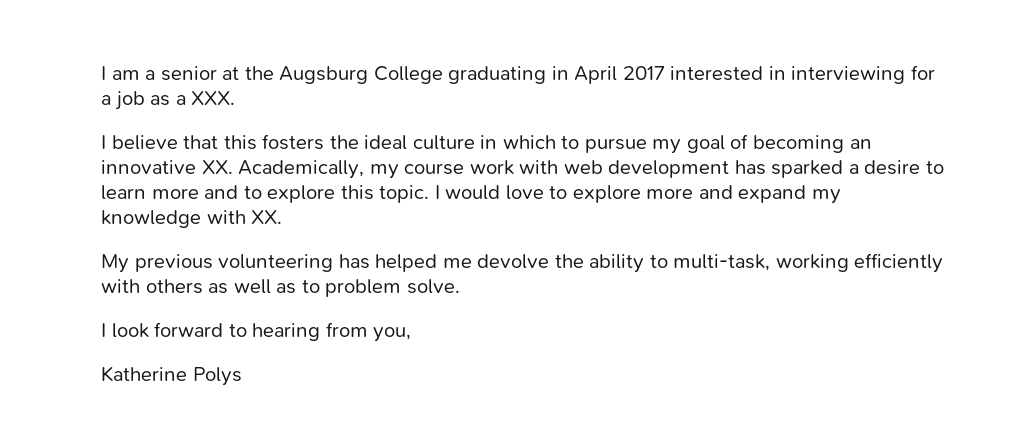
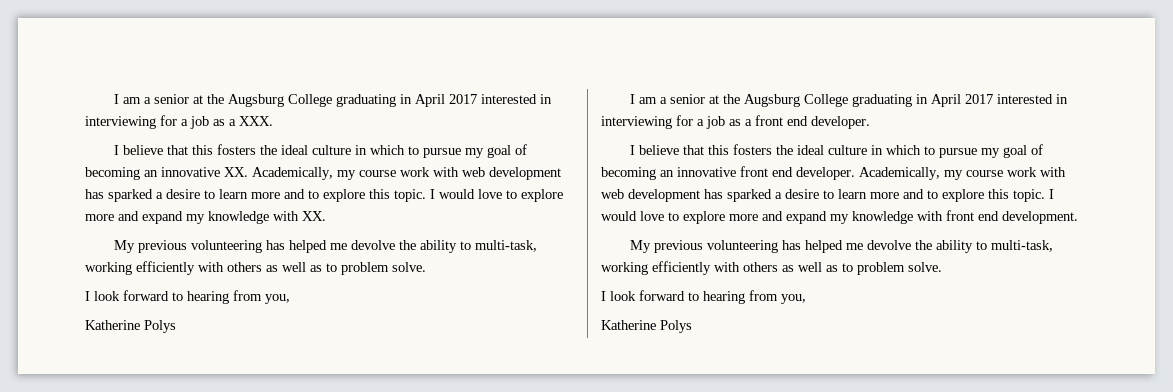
(242, 376) none -> [629,94,1068,107] [601,115,870,129] [629,144,1043,158] [601,166,1066,180] [601,189,1054,202] [601,210,1078,224] [629,240,1053,253] [601,261,942,275] [601,290,806,304] [601,320,692,333] // I am a senior at the Augsburg College graduating in April 2017 interested in interviewing for a job as a front end developer. // I believe that this fosters the ideal culture in which to pursue my goal of becoming an innovative front end developer. Academically, my course work with web development has sparked a desire to learn more and to explore this topic. I would love to explore more and expand my knowledge with front end development. // My previous volunteering has helped me devolve the ability to multi-task, working efficiently with others as well as to problem solve. // I look forward to hearing from you, // Katherine Polys

